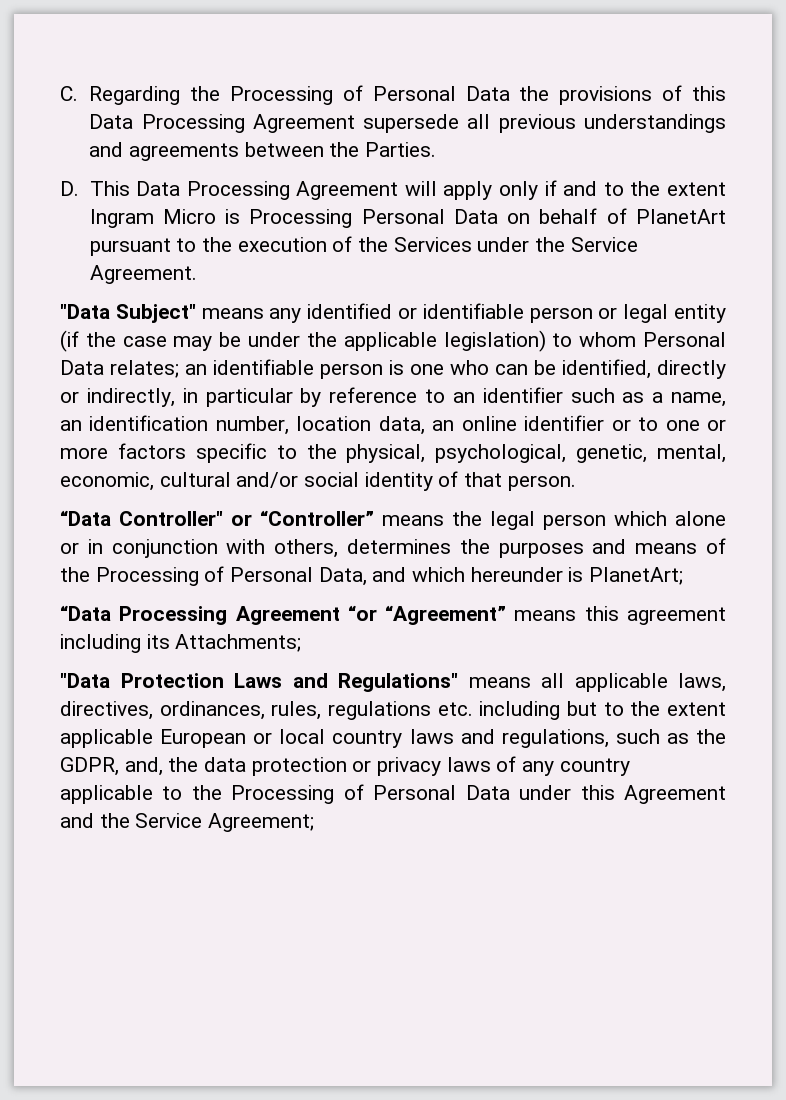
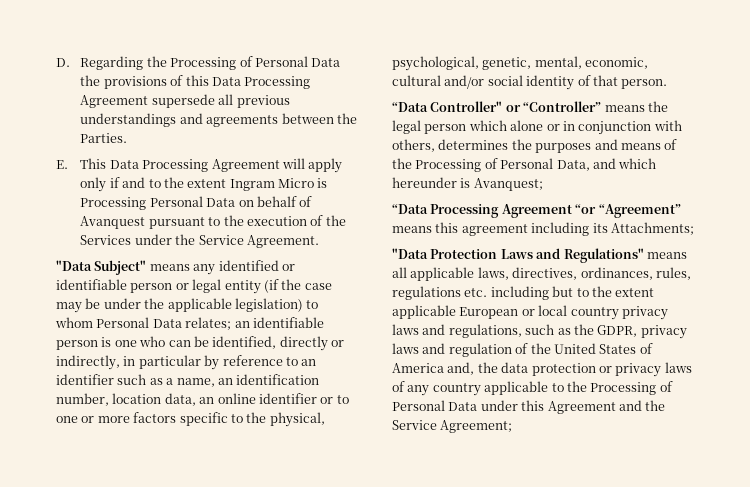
[60,86,78,101] C. -> [56,58,70,67] D.
[60,181,79,196] D. -> [56,160,68,169] E.
[636,209,726,224] PlanetArt -> [80,216,146,229] Avanquest
[589,567,684,585] PlanetArt; -> [473,178,543,191] Avanquest;
(403, 739) none -> [621,306,668,320] privacy
(119, 766) none -> [640,325,687,339] [392,343,653,357] [392,363,444,373] privacy laws and regulation of the United States of America

